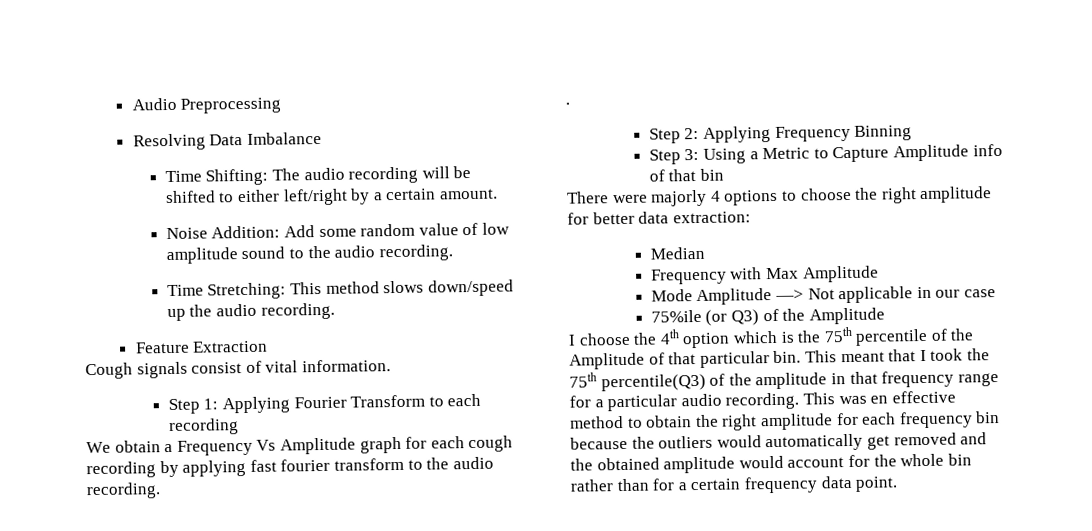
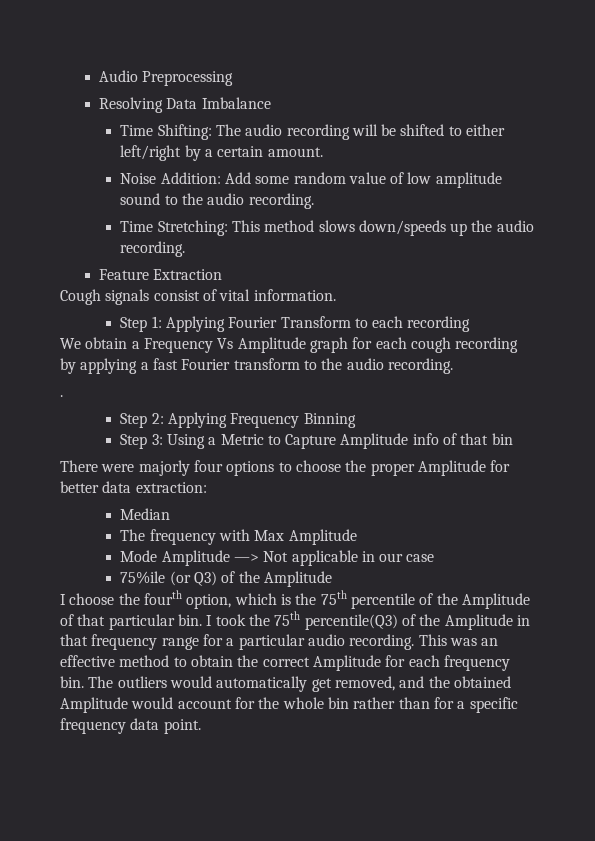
[427,279,514,297] down/speed -> [358,220,446,236] down/speeds
[249,458,331,472] fast fourier -> [140,358,231,370] a fast Fourier
[710,190,721,202] 4 -> [193,460,223,472] four
[880,186,993,204] right amplitude -> [370,460,486,476] proper Amplitude
[650,268,727,285] Frequency -> [120,529,216,545] The frequency
[659,329,731,349] 4th option -> [143,590,232,609] fourth option,
[804,349,917,363] This meant that -> (202, 620) none
[755,372,828,390] amplitude -> [444,614,513,630] Amplitude
[870,395,889,404] en -> [481,638,499,646] an
[721,413,833,431] right amplitude -> [262,655,381,671] correct Amplitude
[975,410,1001,424] [570,436,655,450] bin because the -> [60,676,114,688] bin. The
[893,432,957,446] removed -> [334,676,395,691] removed,
[663,456,736,474] amplitude -> [60,697,128,713] Amplitude
[690,478,741,491] certain -> [469,697,518,713] specific

